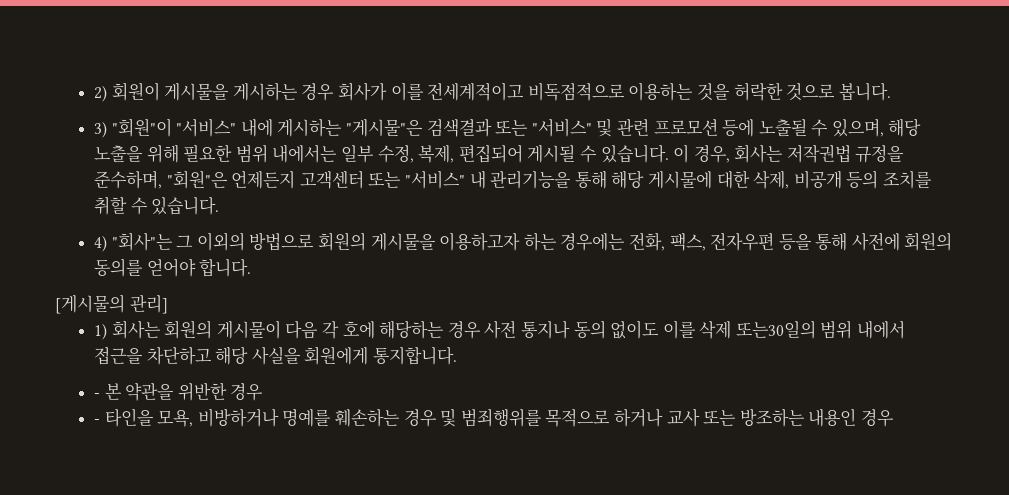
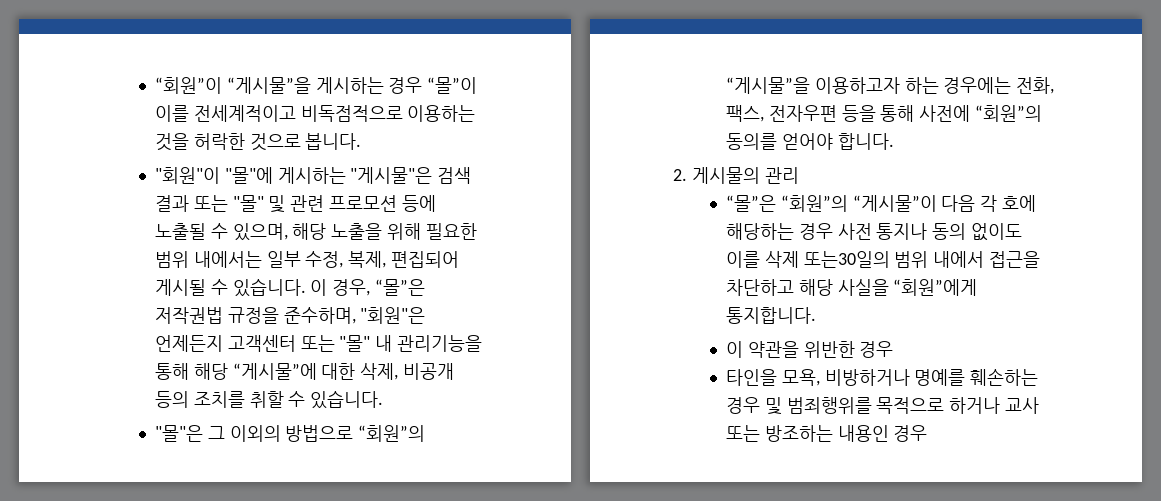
[94,82,230,102] 2) 회원이 게시물을 -> [154,77,311,94] “회원”이 “게시물”을
[337,82,387,101] 회사가 -> [427,77,478,94] “몰”이
[94,118,592,138] 3) "회원"이 "서비스" 내에 게시하는 "게시물"은 검색결과 또는 "서비스" -> [154,167,472,184] [154,195,264,212] "회원"이 "몰"에 게시하는 "게시물"은 검색 결과 또는 "몰"
[734,144,784,163] 회사는 -> [375,279,426,296] “몰”은
[404,170,465,189] "서비스" -> [339,335,371,352] "몰"
[647,170,712,189] 게시물에 -> [232,363,317,380] “게시물”에
[94,232,173,252] 4) "회사"는 -> [154,425,203,442] "몰"은
[317,232,436,251] 회원의 게시물을 -> [358,425,426,442] [725,77,810,94] “회원”의 “게시물”을
[904,232,953,251] 회원의 -> [975,105,1043,122] “회원”의
[55,294,168,314] [94,320,281,340] [게시물의 관리] // 1) 회사는 회원의 게시물이 -> [673,167,799,184] [725,195,937,212] 2. 게시물의 관리 // “몰”은 “회원”의 “게시물”이
[304,346,369,365] 회원에게 -> [893,279,978,296] “회원”에게
[94,383,122,400] - 본 -> [725,341,743,358] 이
[94,419,101,424] - -> (894, 349) none

